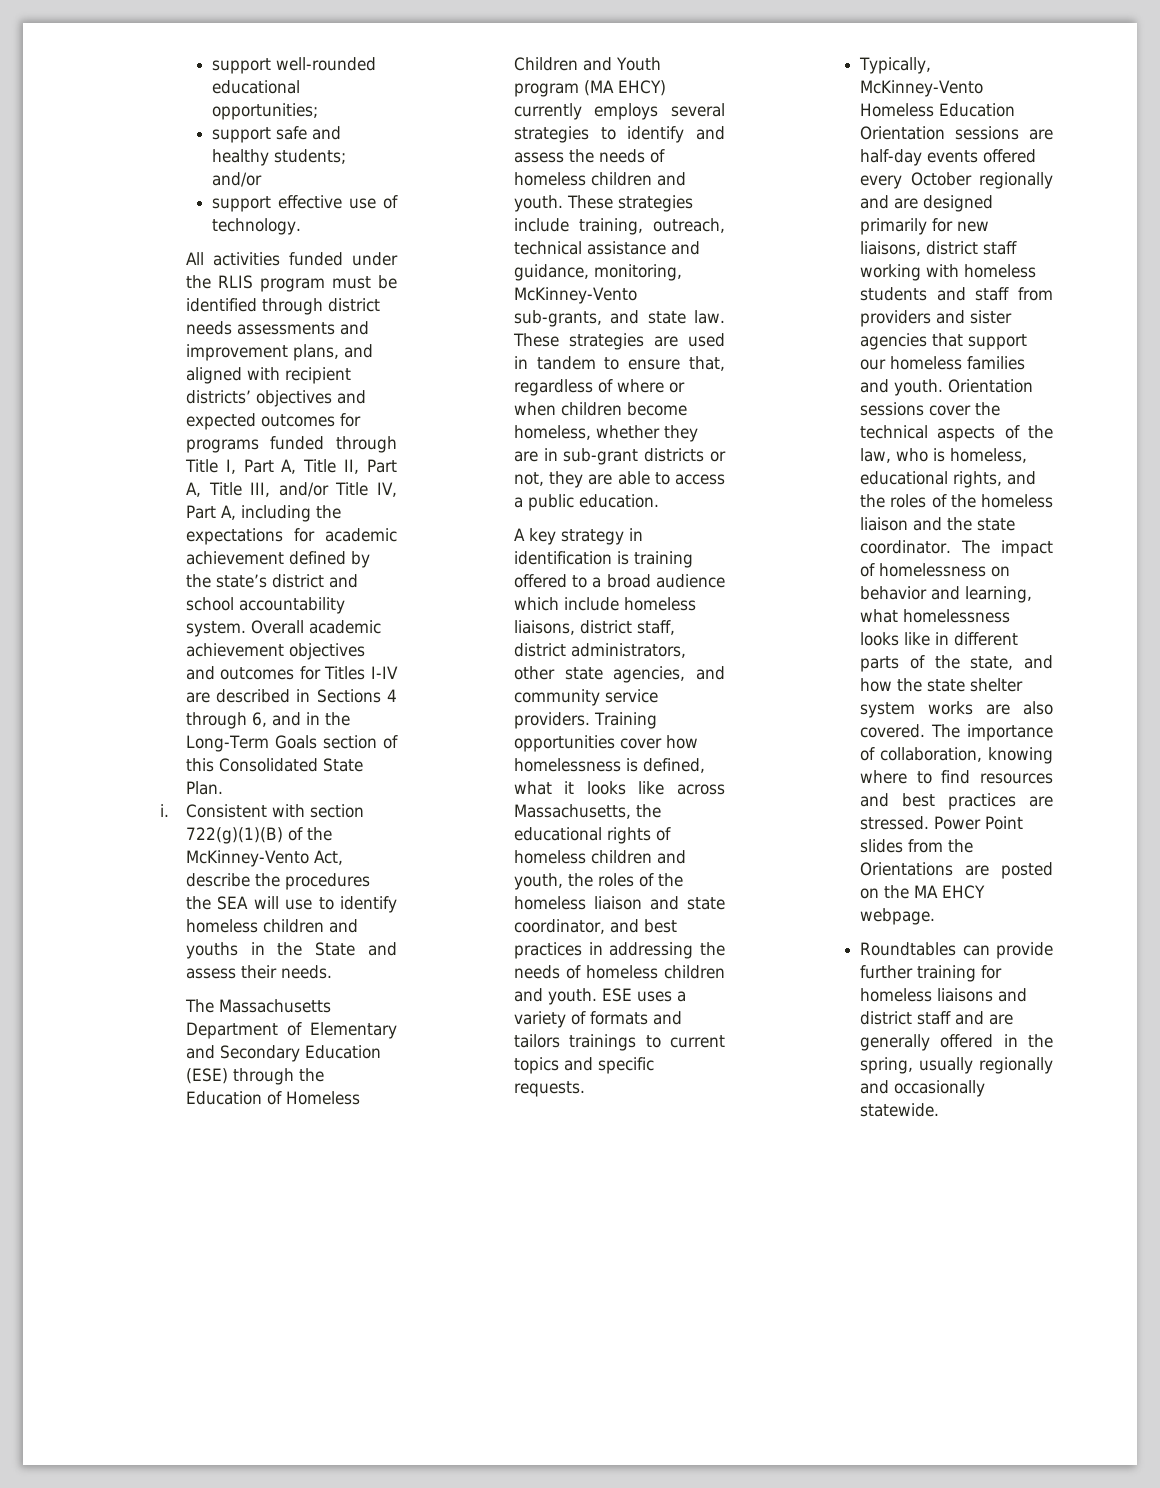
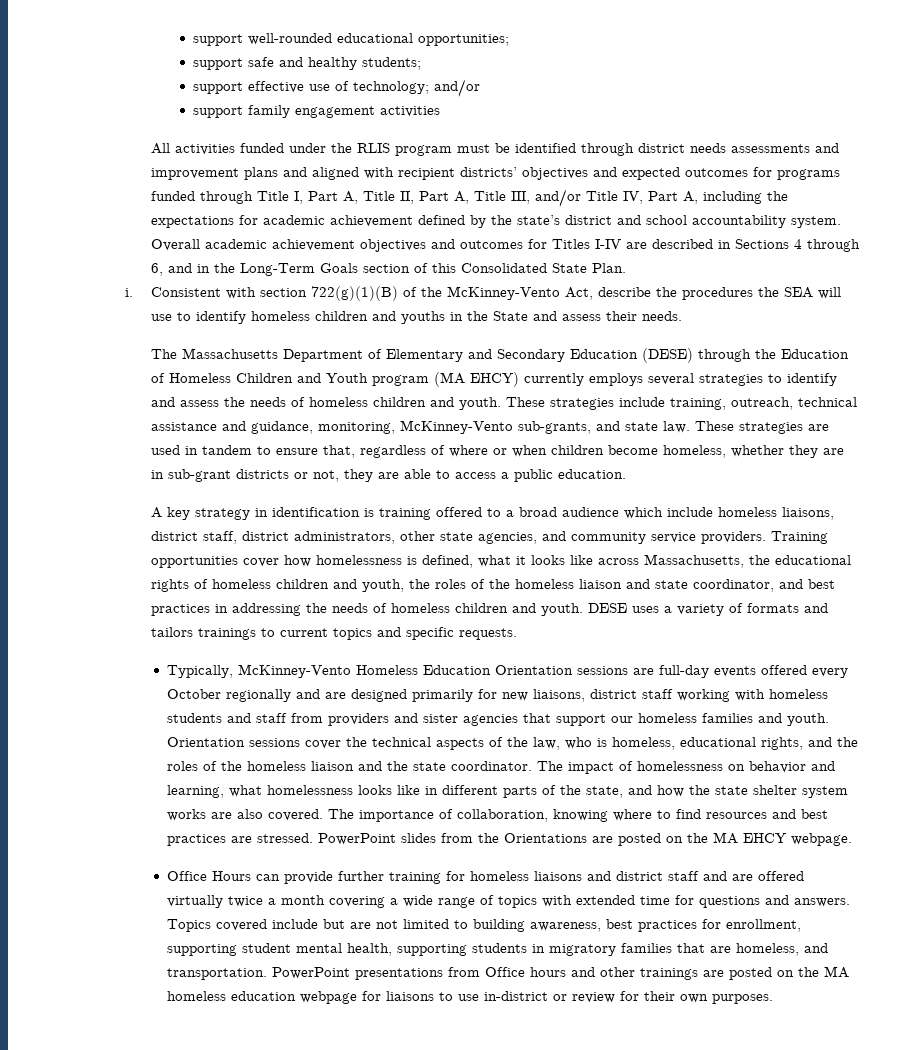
[212,172,263,187] and/or -> (422, 63) none
[212,218,302,235] technology. -> [353,79,481,97] [193,105,441,118] technology; and/or // support family engagement activities
[292,344,339,361] plans, -> [243,167,278,180] plans
[185,1068,228,1084] (ESE) -> [641,348,693,363] (DESE)
[601,988,632,1002] ESE -> [587,603,627,613] DESE
[860,149,923,166] half-day -> [659,665,710,678] full-day
[934,816,1024,830] Power Point -> [318,833,397,845] PowerPoint
[860,942,957,956] Roundtables -> [167,871,252,881] Office Hours
[860,1034,1053,1051] [860,1057,1053,1074] [860,1080,986,1097] [860,1103,940,1117] generally offered in the spring, usually regionally and occasionally statewide. -> [758,871,805,881] [167,895,851,908] [167,919,802,932] [167,943,829,956] [167,966,850,980] [167,991,774,1004] offered virtually twice a month covering a wide range of topics with extended time for questions and answers. Topics covered include but are not limited to building awareness, best practices for enrollment, supporting student mental health, supporting students in migratory families that are homeless, and transportation. PowerPoint presentations from Office hours and other trainings are posted on the MA homeless education webpage for liaisons to use in-district or review for their own purposes.

